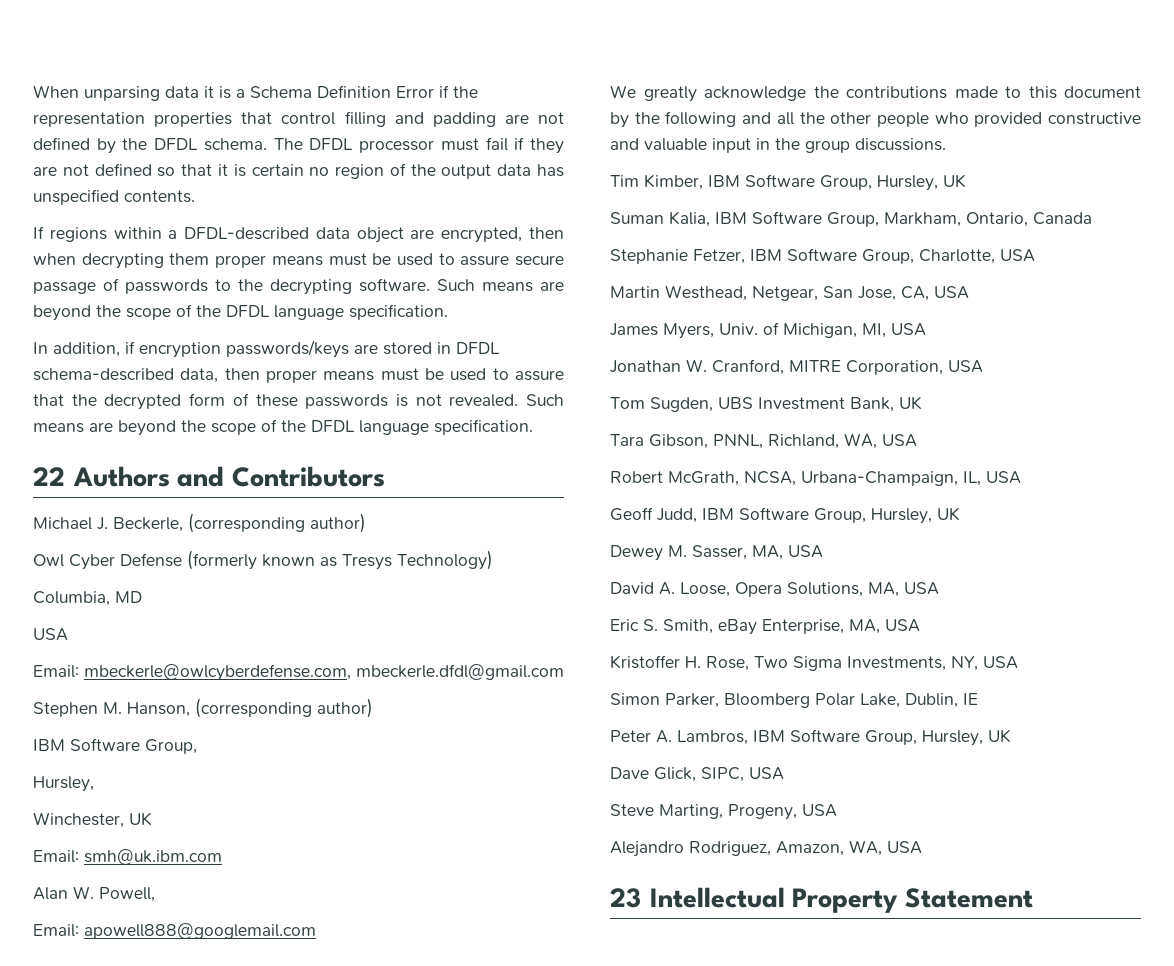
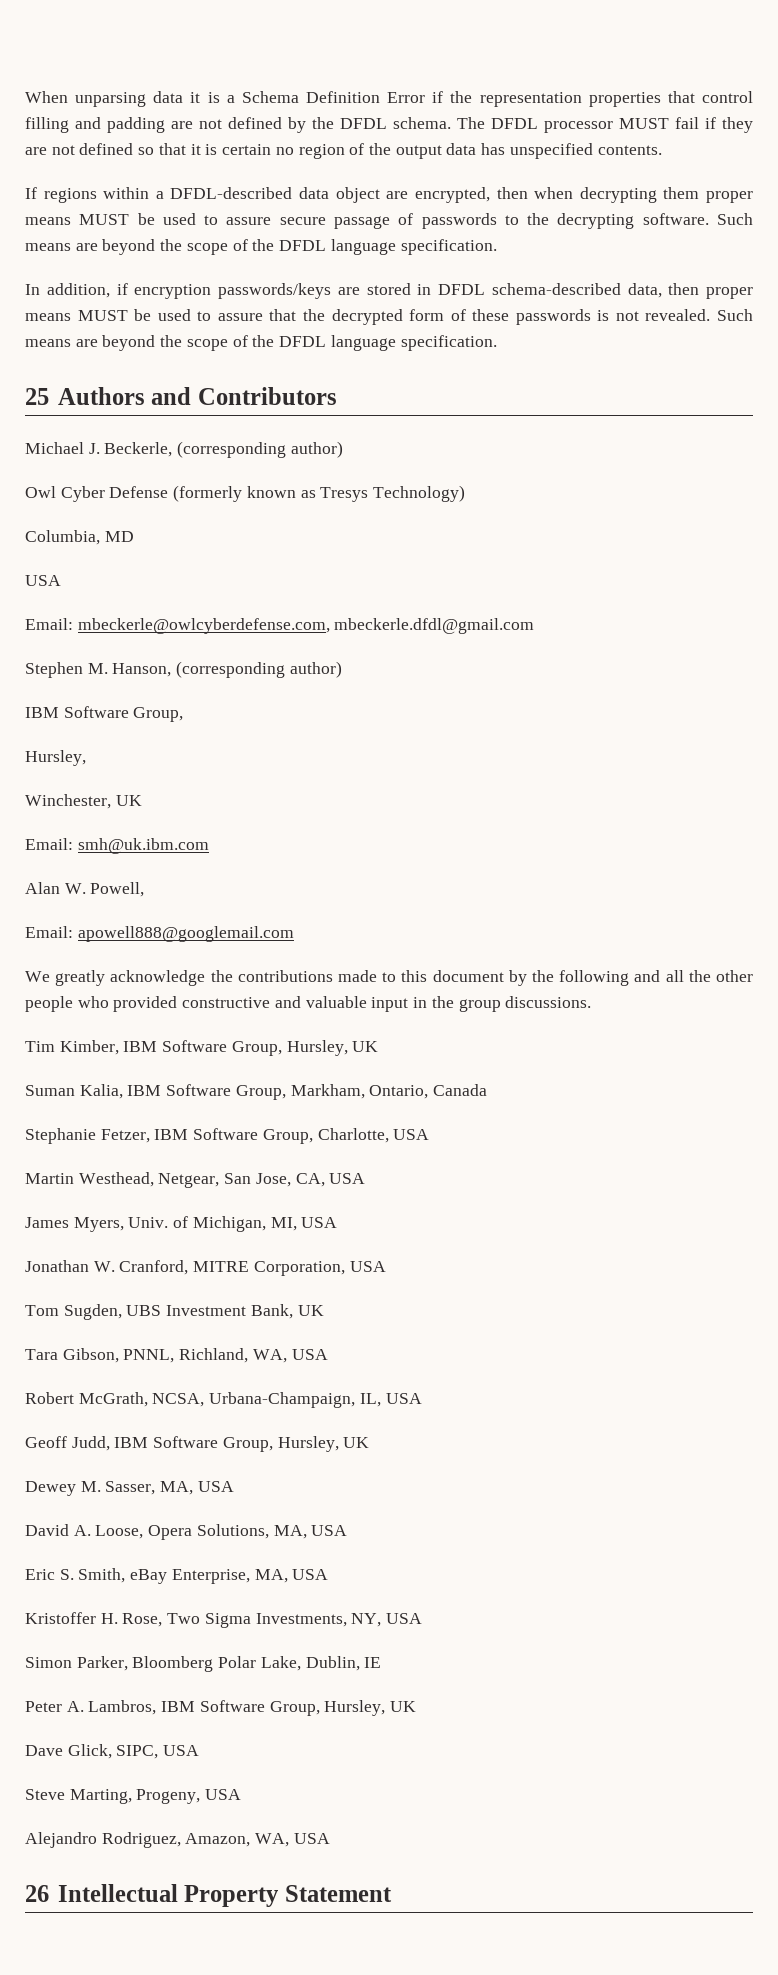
[440,138,479,151] must -> [619,118,669,129] MUST
[328,253,367,266] must -> [79,214,130,225] MUST
[380,368,419,381] must -> [77,310,128,321] MUST
[33,467,65,486] 22 -> [25,388,49,405] 25
[610,888,641,908] 23 -> [25,1885,49,1902] 26

